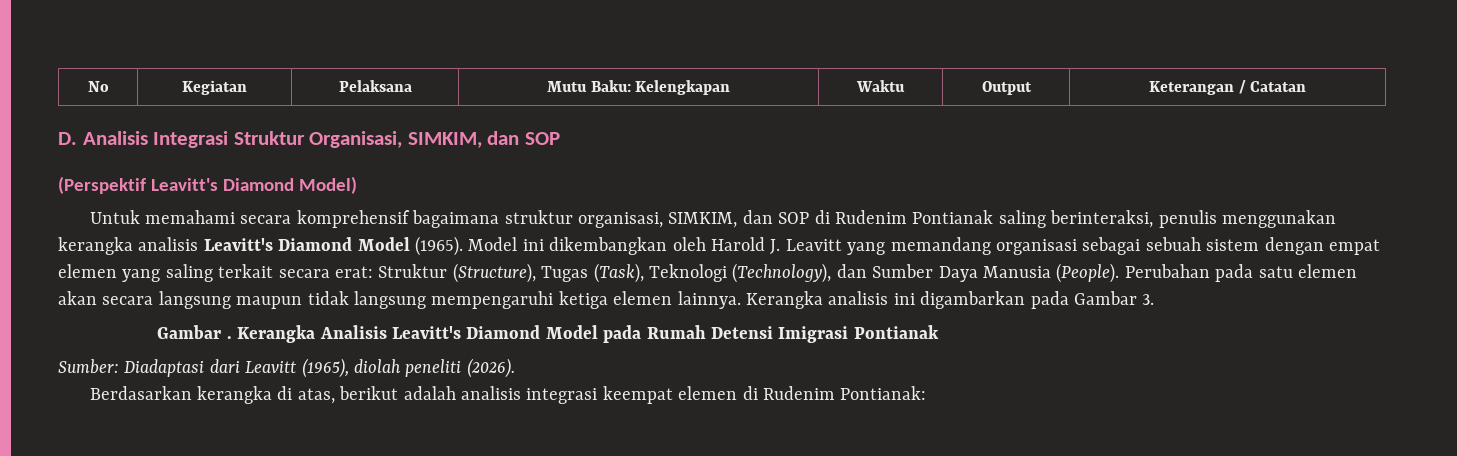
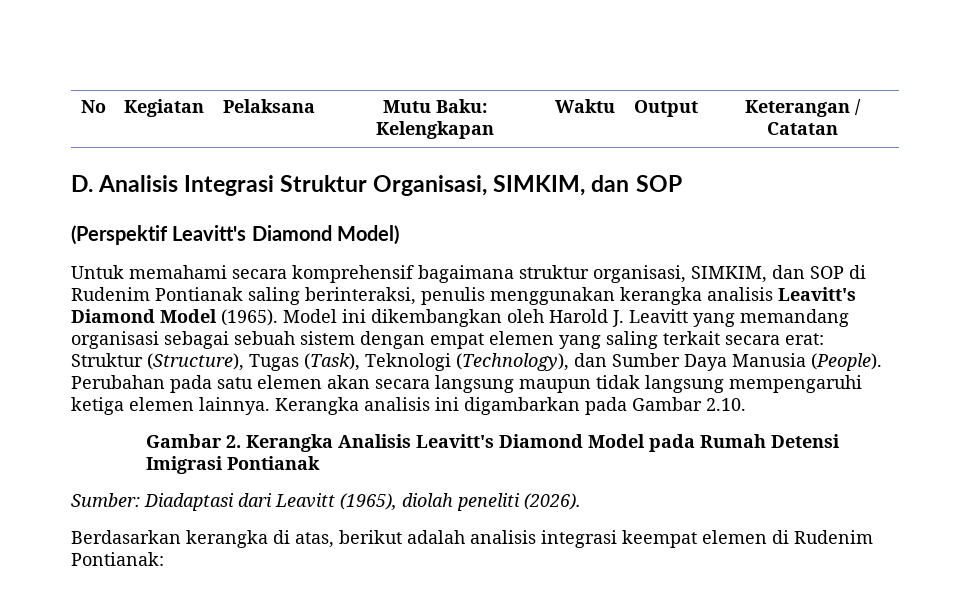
[1142,294,1155,305] [157,325,232,339] 3. // Gambar . -> [706,398,746,411] [146,434,242,448] 2.10. // Gambar 2.

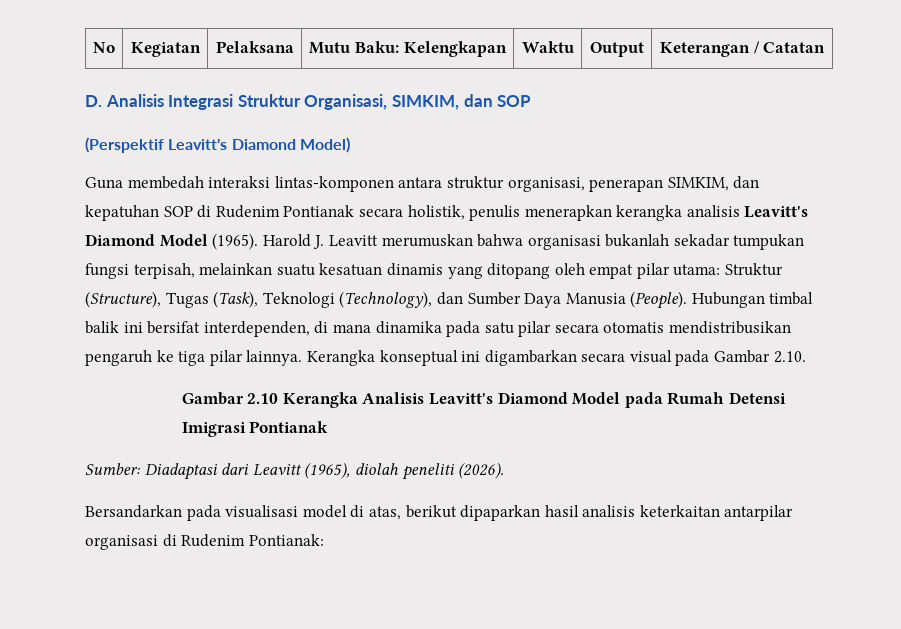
[71,265,514,283] Untuk memahami secara komprehensif bagaimana -> [85,176,443,192] Guna membedah interaksi lintas-komponen antara
[691,265,805,283] SIMKIM, dan -> [589,176,760,192] [85,205,159,221] penerapan SIMKIM, dan kepatuhan
[248,287,615,305] saling berinteraksi, penulis menggunakan -> [358,205,612,221] secara holistik, penulis menerapkan
[283,309,849,327] [71,331,824,349] Model ini dikembangkan oleh Harold J. Leavitt yang memandang organisasi sebagai sebuah sistem dengan empat elemen yang saling terkait secara erat: -> [262,234,805,250] [85,263,721,279] Harold J. Leavitt merumuskan bahwa organisasi bukanlah sekadar tumpukan fungsi terpisah, melainkan suatu kesatuan dinamis yang ditopang oleh empat pilar utama:
[71,375,862,393] [71,397,194,415] Perubahan pada satu elemen akan secara langsung maupun tidak langsung mempengaruhi ketiga elemen -> [691,292,814,308] [85,321,792,337] [85,350,243,366] Hubungan timbal balik ini bersifat interdependen, di mana dinamika pada satu pilar secara otomatis mendistribusikan pengaruh ke tiga pilar
[364,397,430,411] analisis -> [379,350,458,366] konseptual
(580, 406) none -> [581,350,672,363] secara visual
[226,435,242,448] 2. -> [247,393,279,404] 2.10
[71,530,767,548] Berdasarkan kerangka di atas, berikut adalah analisis integrasi keempat elemen -> [85,505,794,521] [85,535,158,550] Bersandarkan pada visualisasi model di atas, berikut dipaparkan hasil analisis keterkaitan antarpilar organisasi

